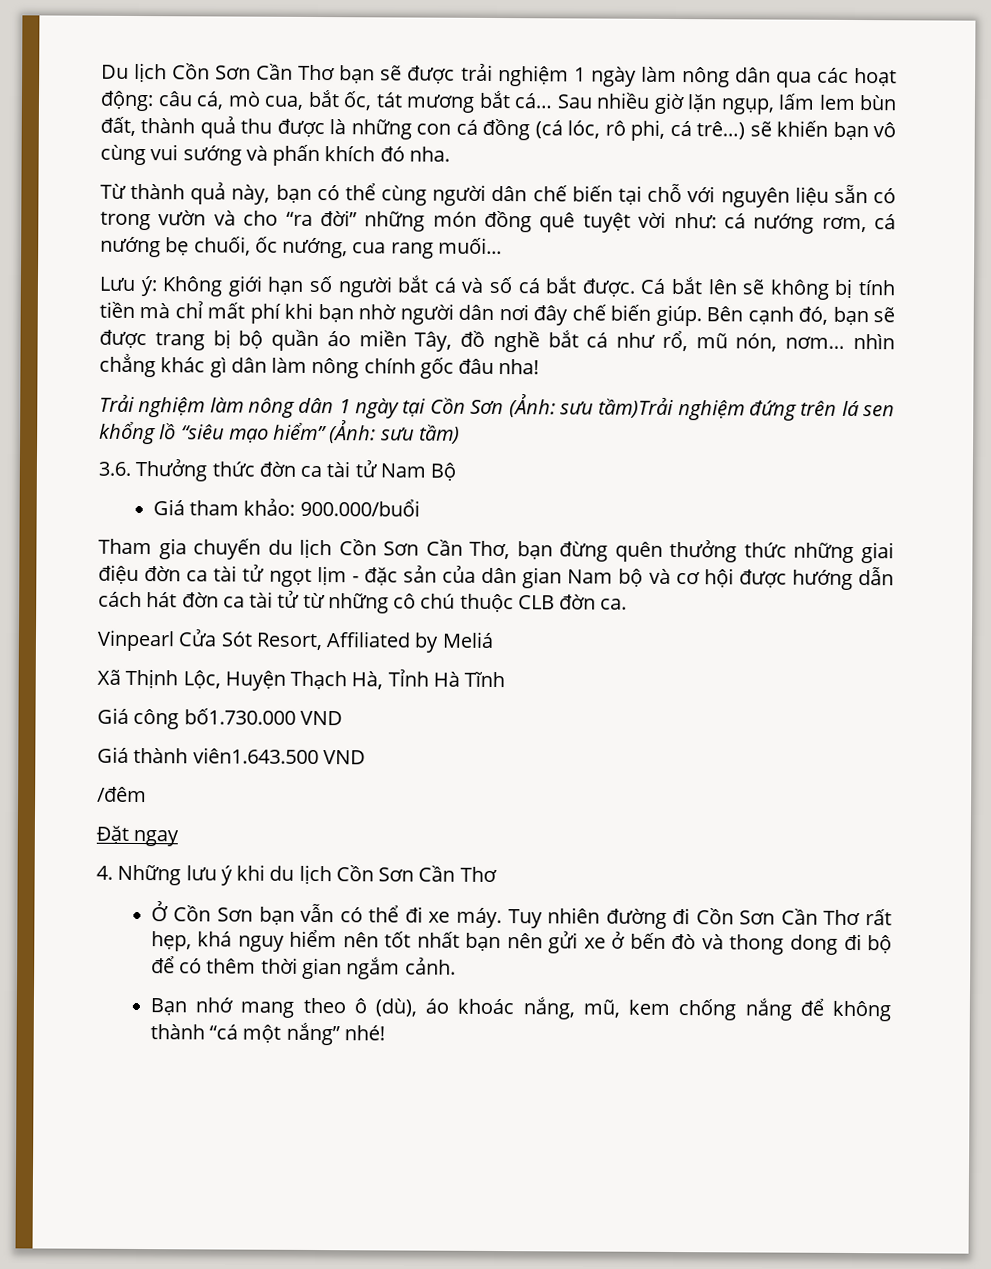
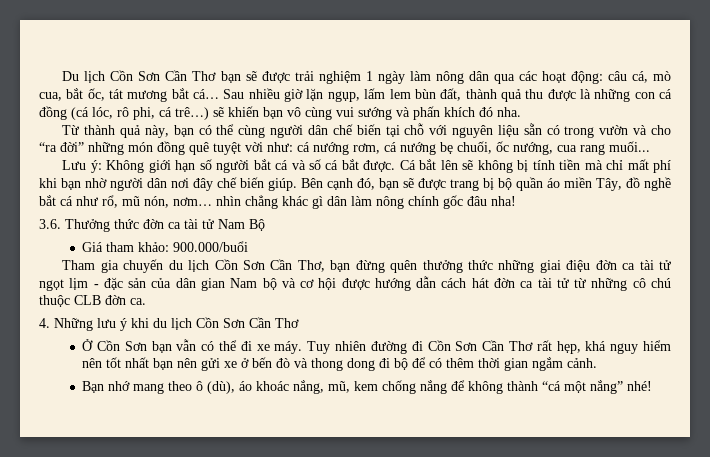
[99,394,896,421] [99,420,460,445] // Trải nghiệm làm nông dân 1 ngày tại Cồn Sơn (Ảnh: sưu tầm)Trải nghiệm đứng trên lá sen khổng lồ “siêu mạo hiểm” (Ảnh: sưu tầm) -> (516, 201) none
[97,629,494,653] [97,668,506,691] [97,707,343,730] [97,746,366,765] [97,786,147,803] [96,825,180,847] // Vinpearl Cửa Sót Resort, Affiliated by Meliá // Xã Thịnh Lộc, Huyện Thạch Hà, Tỉnh Hà Tĩnh // Giá công bố1.730.000 VND // Giá thành viên1.643.500 VND // /đêm // Đặt ngay -> (146, 301) none

